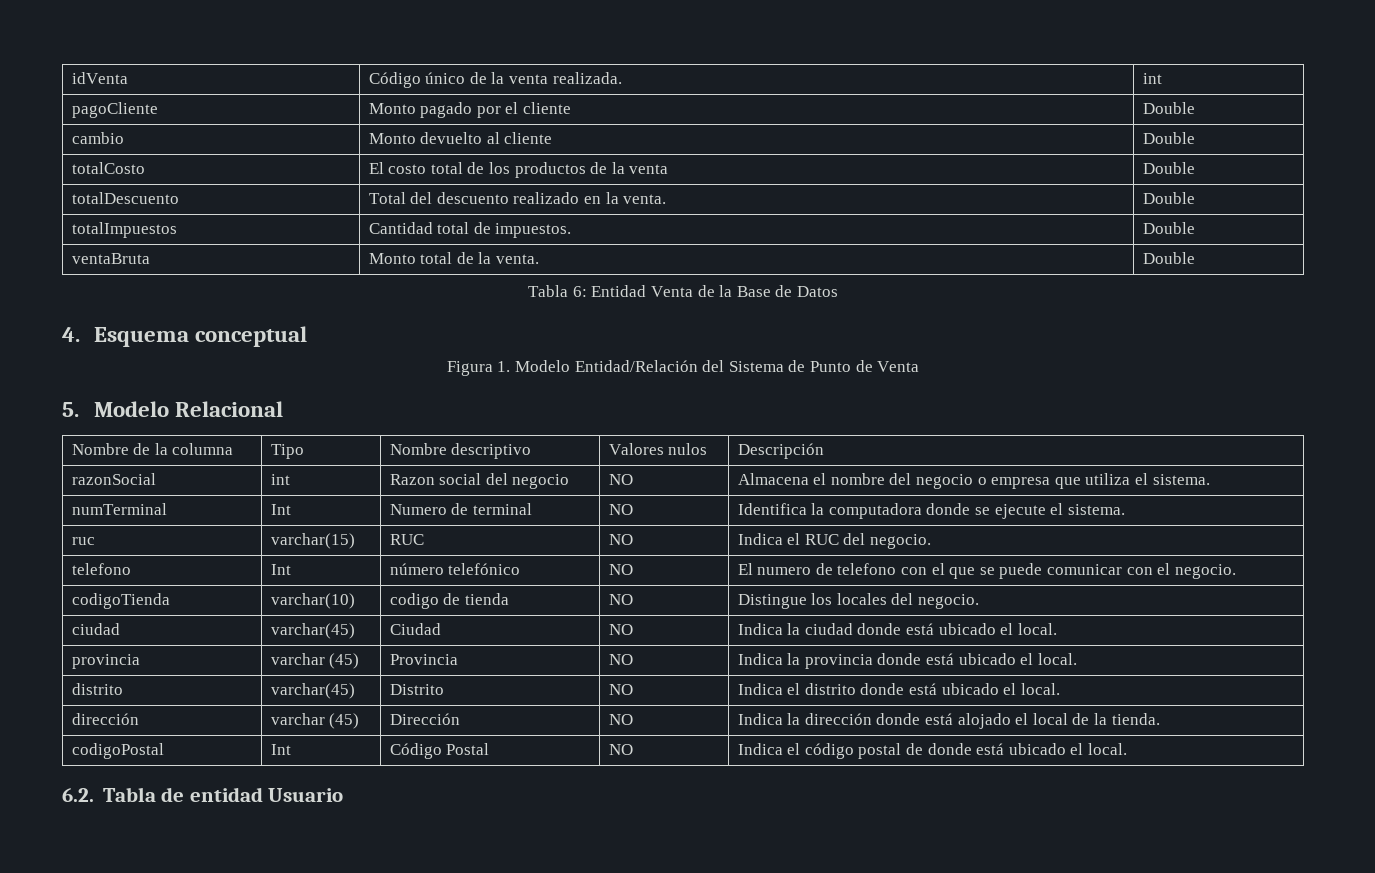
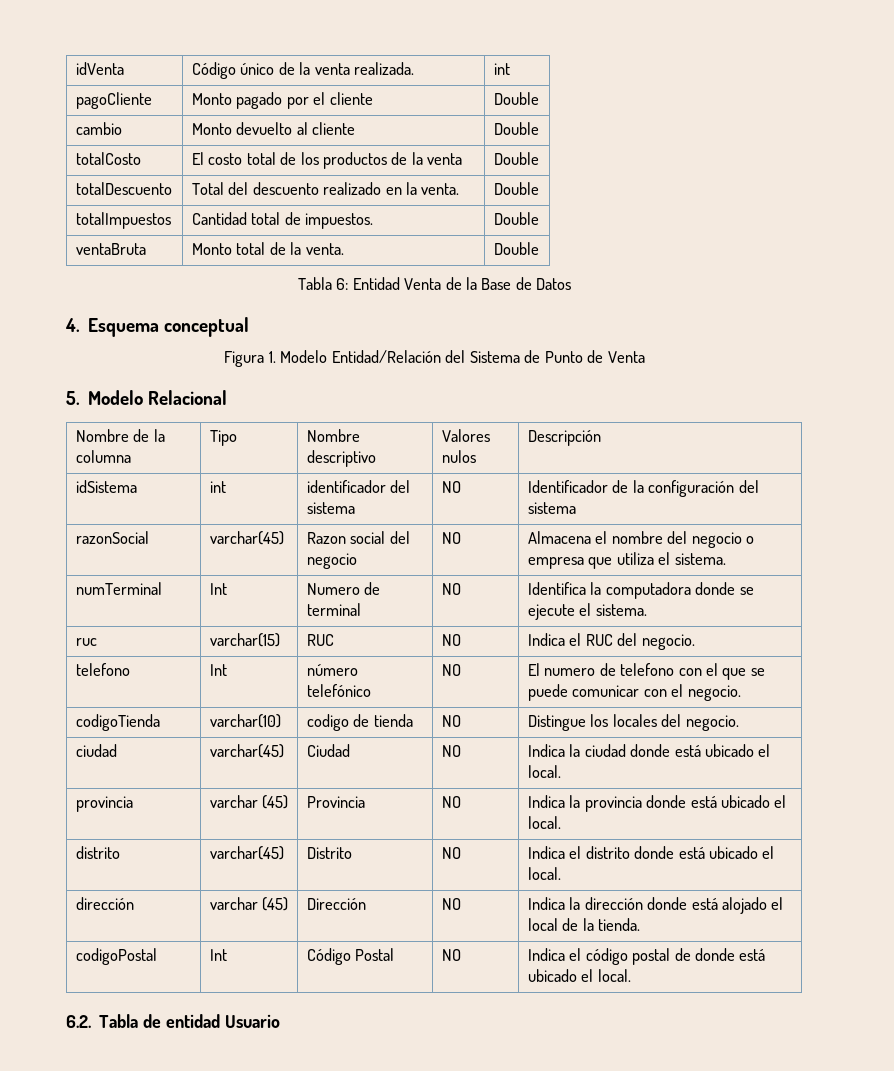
(824, 451) none -> [75,480,137,493] [209,481,226,493] [306,480,411,493] [306,502,355,514] [441,481,461,493] [527,480,759,497] [527,502,576,514] // idSistema | int | identificador del sistema | NO | Identificador de la configuración del sistema
[270,474,290,485] int -> [209,531,284,545] varchar(45)

